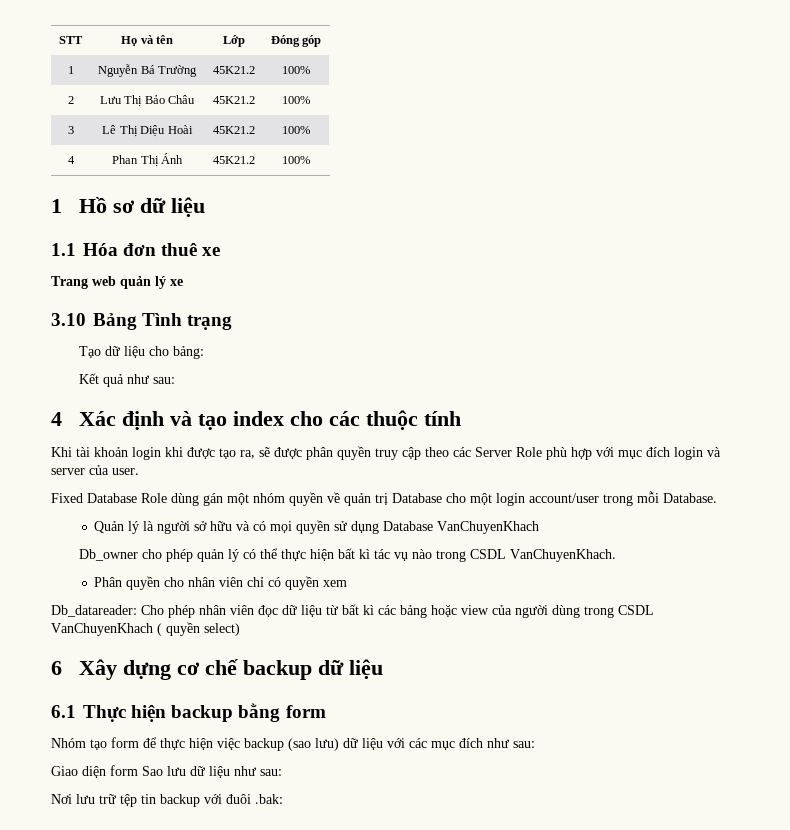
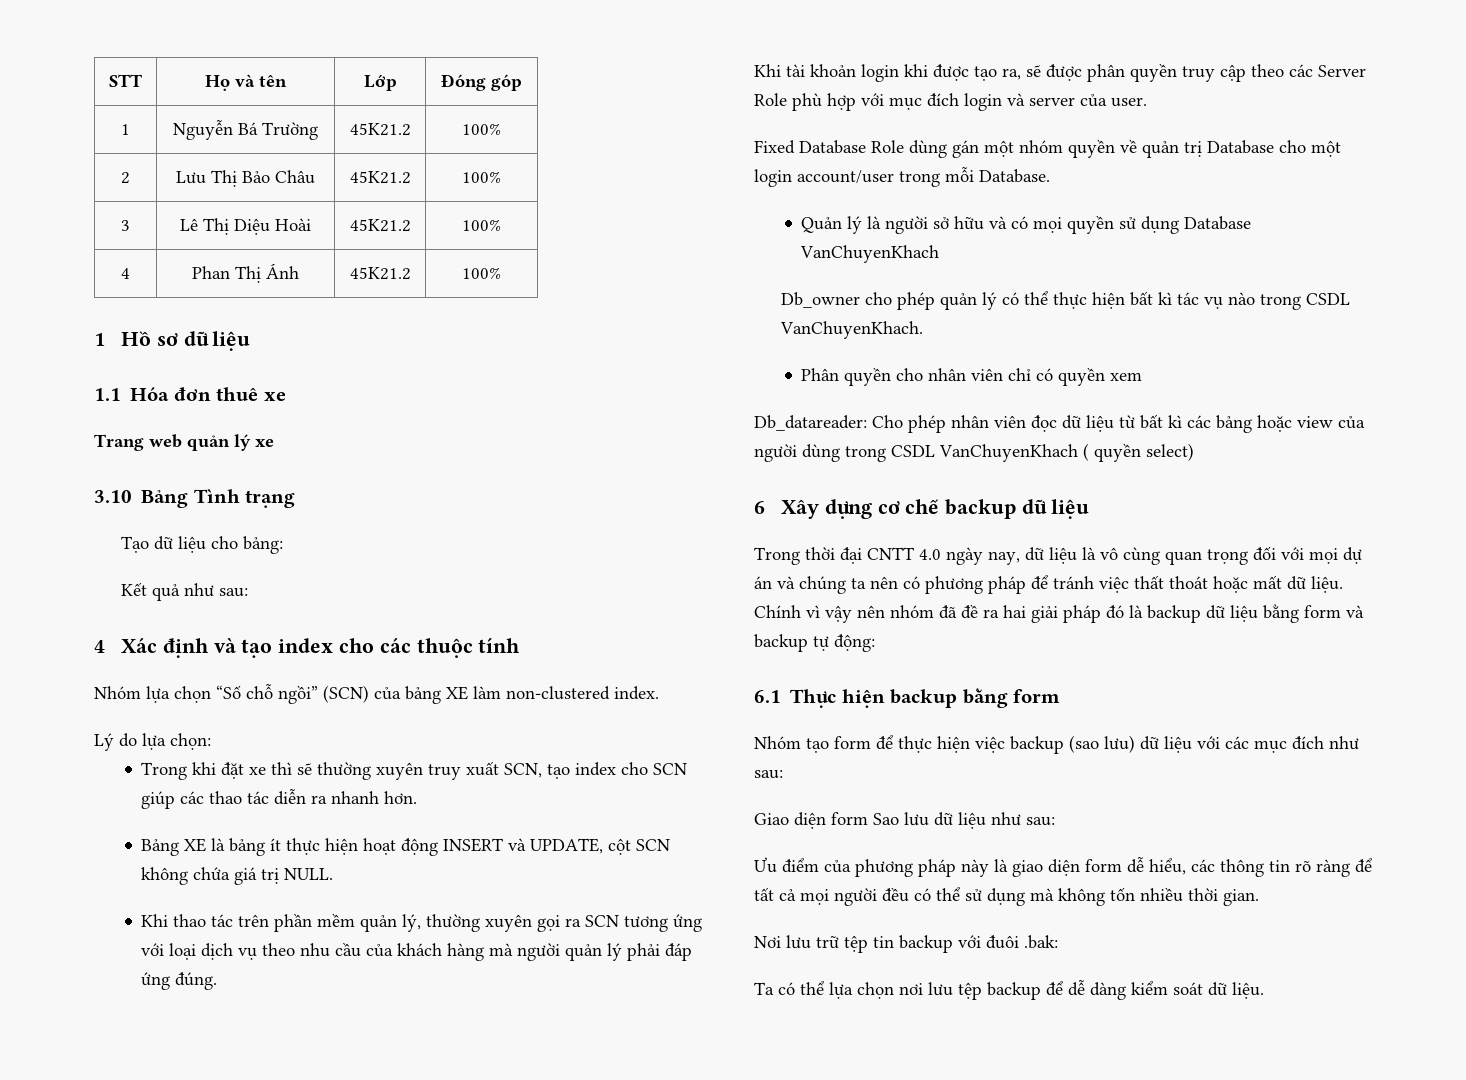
(461, 418) none -> [94,684,659,704] [94,733,211,751] [141,761,688,780] [141,789,418,809] [141,838,671,856] [141,867,334,885] [141,913,703,932] [141,942,693,961] [141,972,218,990] // Nhóm lựa chọn “Số chỗ ngồi” (SCN) của bảng XE làm non-clustered index. // Lý do lựa chọn: // Trong khi đặt xe thì sẽ thường xuyên truy xuất SCN, tạo index cho SCN giúp các thao tác diễn ra nhanh hơn. // Bảng XE là bảng ít thực hiện hoạt động INSERT và UPDATE, cột SCN không chứa giá trị NULL. // Khi thao tác trên phần mềm quản lý, thường xuyên gọi ra SCN tương ứng với loại dịch vụ theo nhu cầu của khách hàng mà người quản lý phải đáp ứng đúng.
(383, 669) none -> [754,546,1362,565] [754,575,1343,594] [754,604,1364,623] [754,634,875,652] // Trong thời đại CNTT 4.0 ngày nay, dữ liệu là vô cùng quan trọng đối với mọi dự án và chúng ta nên có phương pháp để tránh việc thất thoát hoặc mất dữ liệu. Chính vì vậy nên nhóm đã đề ra hai giải pháp đó là backup dữ liệu bằng form và backup tự động:
(282, 772) none -> [754,857,1372,877] [754,887,1259,906] // Ưu điểm của phương pháp này là giao diện form dễ hiểu, các thông tin rõ ràng để tất cả mọi người đều có thể sử dụng mà không tốn nhiều thời gian.
(283, 799) none -> [754,980,1264,1000] // Ta có thể lựa chọn nơi lưu tệp backup để dễ dàng kiểm soát dữ liệu.

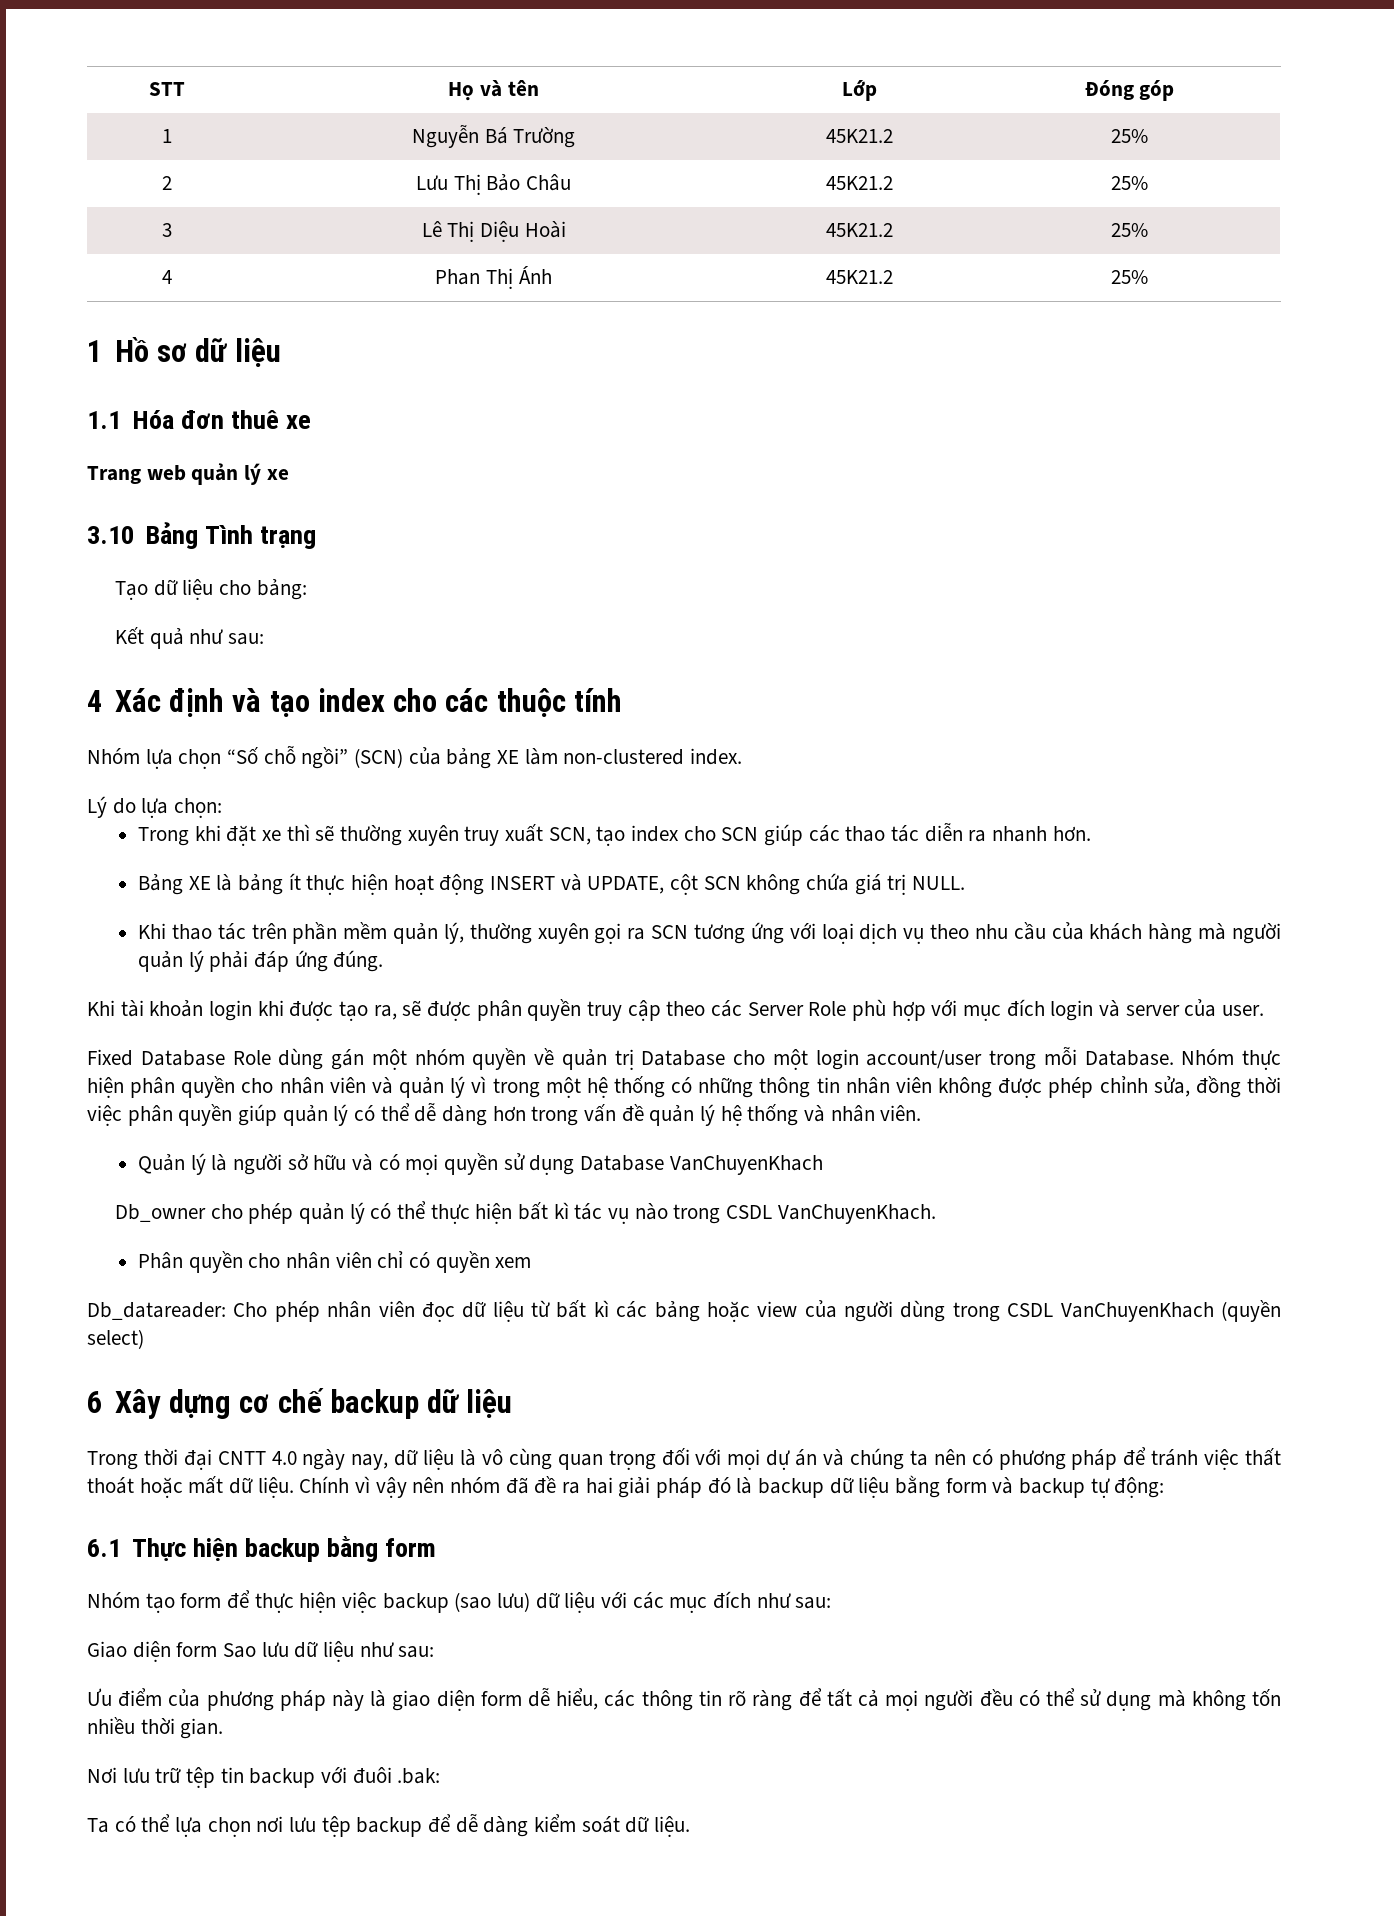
[462,123,501,135] 100% -> [1111,129,1148,143] 25%
[462,171,501,183] 100% -> [1111,176,1148,190] 25%
[462,219,501,231] 100% -> [1111,223,1148,237] 25%
[462,267,501,279] 100% -> [1111,270,1148,284] 25%
(1050, 176) none -> [1181,1049,1281,1070] [87,1076,1282,1098] [87,1103,922,1126] Nhóm thực hiện phân quyền cho nhân viên và quản lý vì trong một hệ thống có những thông tin nhân viên không được phép chỉnh sửa, đồng thời việc phân quyền giúp quản lý có thể dễ dàng hơn trong vấn đề quản lý hệ thống và nhân viên.
[1083,443,1141,462] ( quyền -> [1221,1300,1282,1322] (quyền

